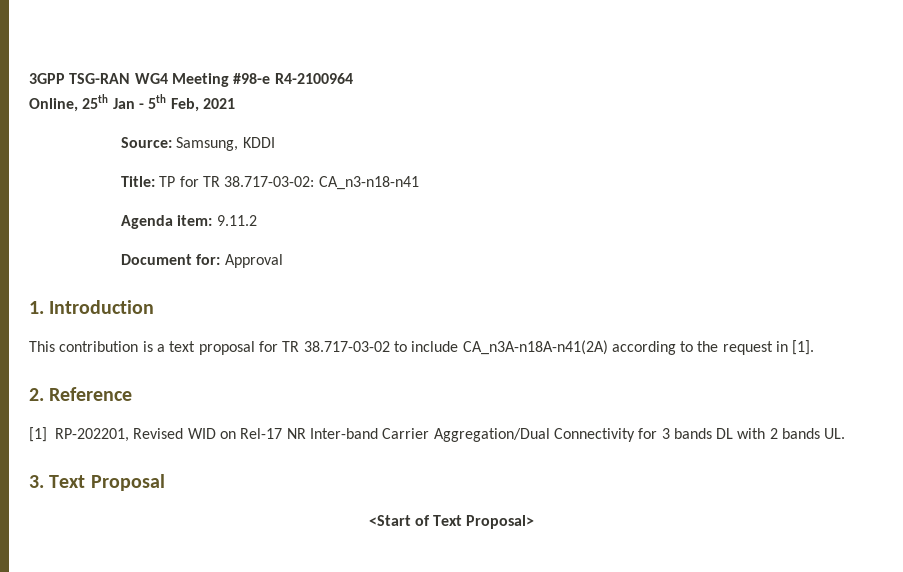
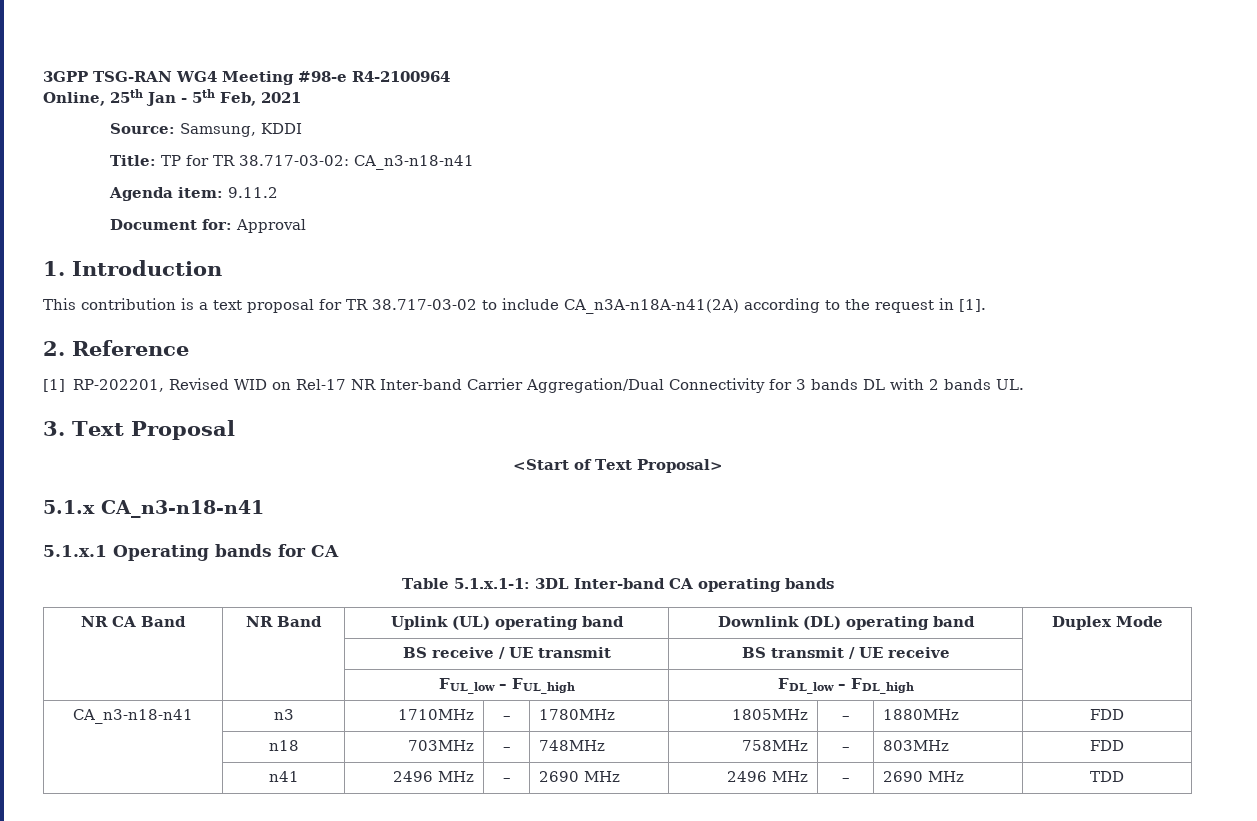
(535, 522) none -> [43,500,264,518] [43,544,339,561] [401,578,834,592] [81,616,186,627] [246,616,322,627] [390,616,624,630] [717,616,975,630] [1051,616,1163,630] [402,647,611,659] [741,647,950,659] [438,678,575,694] [777,678,914,694] [73,709,193,724] [273,709,294,720] [398,709,475,720] [502,716,511,720] [538,709,615,720] [732,709,809,720] [841,716,850,720] [882,709,959,720] [1090,709,1124,720] [268,740,299,751] [408,740,475,751] [502,747,511,751] [538,740,605,751] [742,740,809,751] [841,747,850,751] [882,740,949,751] [1090,740,1124,751] [268,771,299,782] [393,771,475,782] [502,778,511,782] [538,771,620,782] [727,771,809,782] [841,778,850,782] [882,771,964,782] [1090,771,1124,782] // 5.1.x CA_n3-n18-n41 // 5.1.x.1 Operating bands for CA // Table 5.1.x.1-1: 3DL Inter-band CA operating bands // NR CA Band | NR Band | Uplink (UL) operating band | Downlink (DL) operating band | Duplex Mode // | | BS receive / UE transmit | BS transmit / UE receive | // | | FUL_low – FUL_high | FDL_low – FDL_high | // CA_n3-n18-n41 | n3 | 1710MHz | – | 1780MHz | 1805MHz | – | 1880MHz | FDD // | n18 | 703MHz | – | 748MHz | 758MHz | – | 803MHz | FDD // | n41 | 2496 MHz | – | 2690 MHz | 2496 MHz | – | 2690 MHz | TDD

